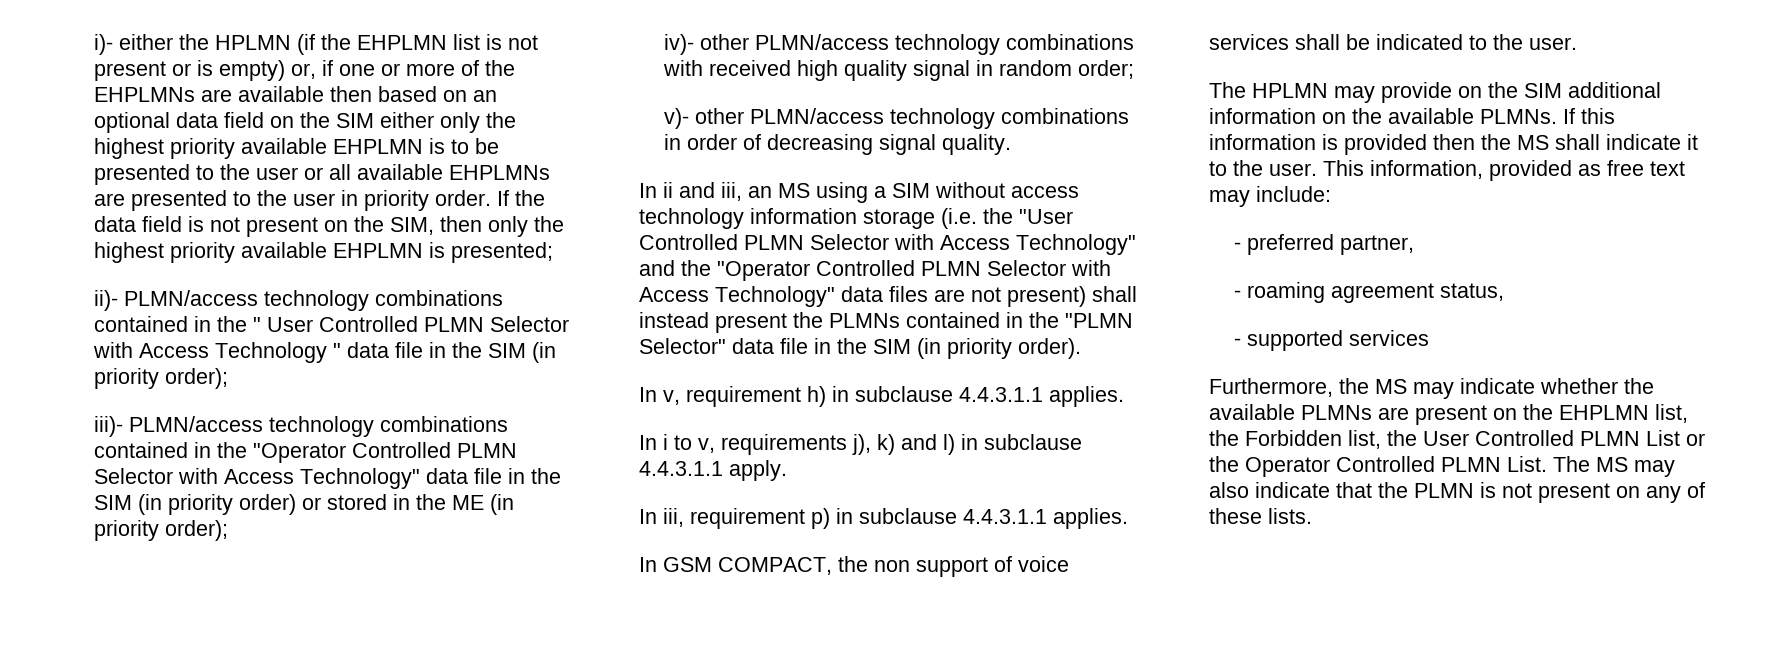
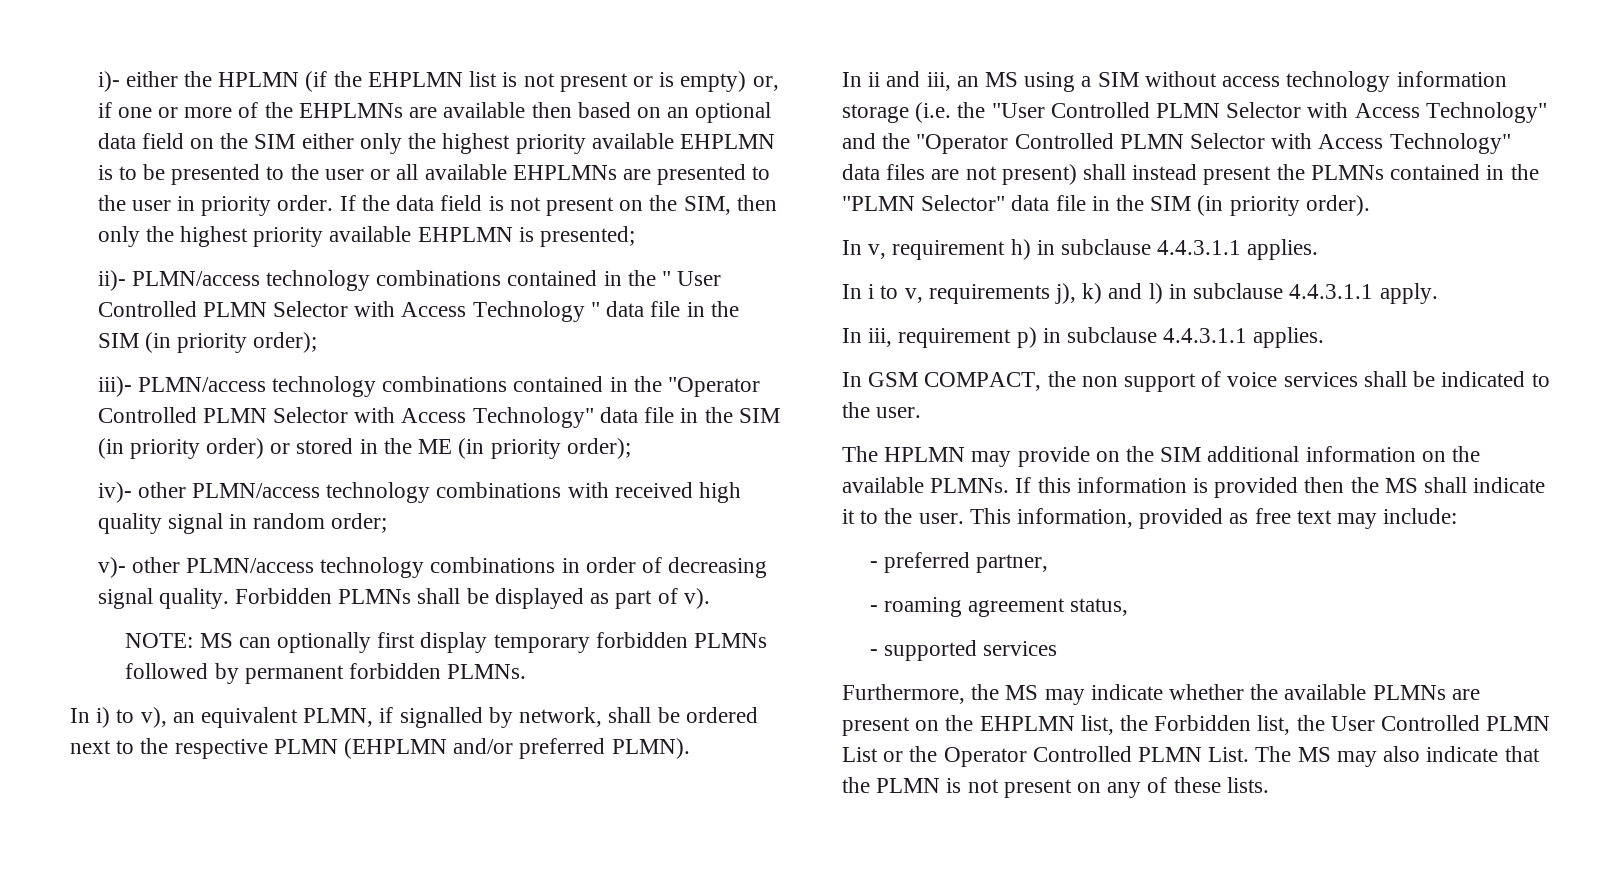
(1012, 144) none -> [235,588,710,609] [125,632,767,653] [125,663,527,684] [70,707,758,728] [70,738,690,759] Forbidden PLMNs shall be displayed as part of v). // NOTE: MS can optionally first display temporary forbidden PLMNs followed by permanent forbidden PLMNs. // In i) to v), an equivalent PLMN, if signalled by network, shall be ordered next to the respective PLMN (EHPLMN and/or preferred PLMN).

